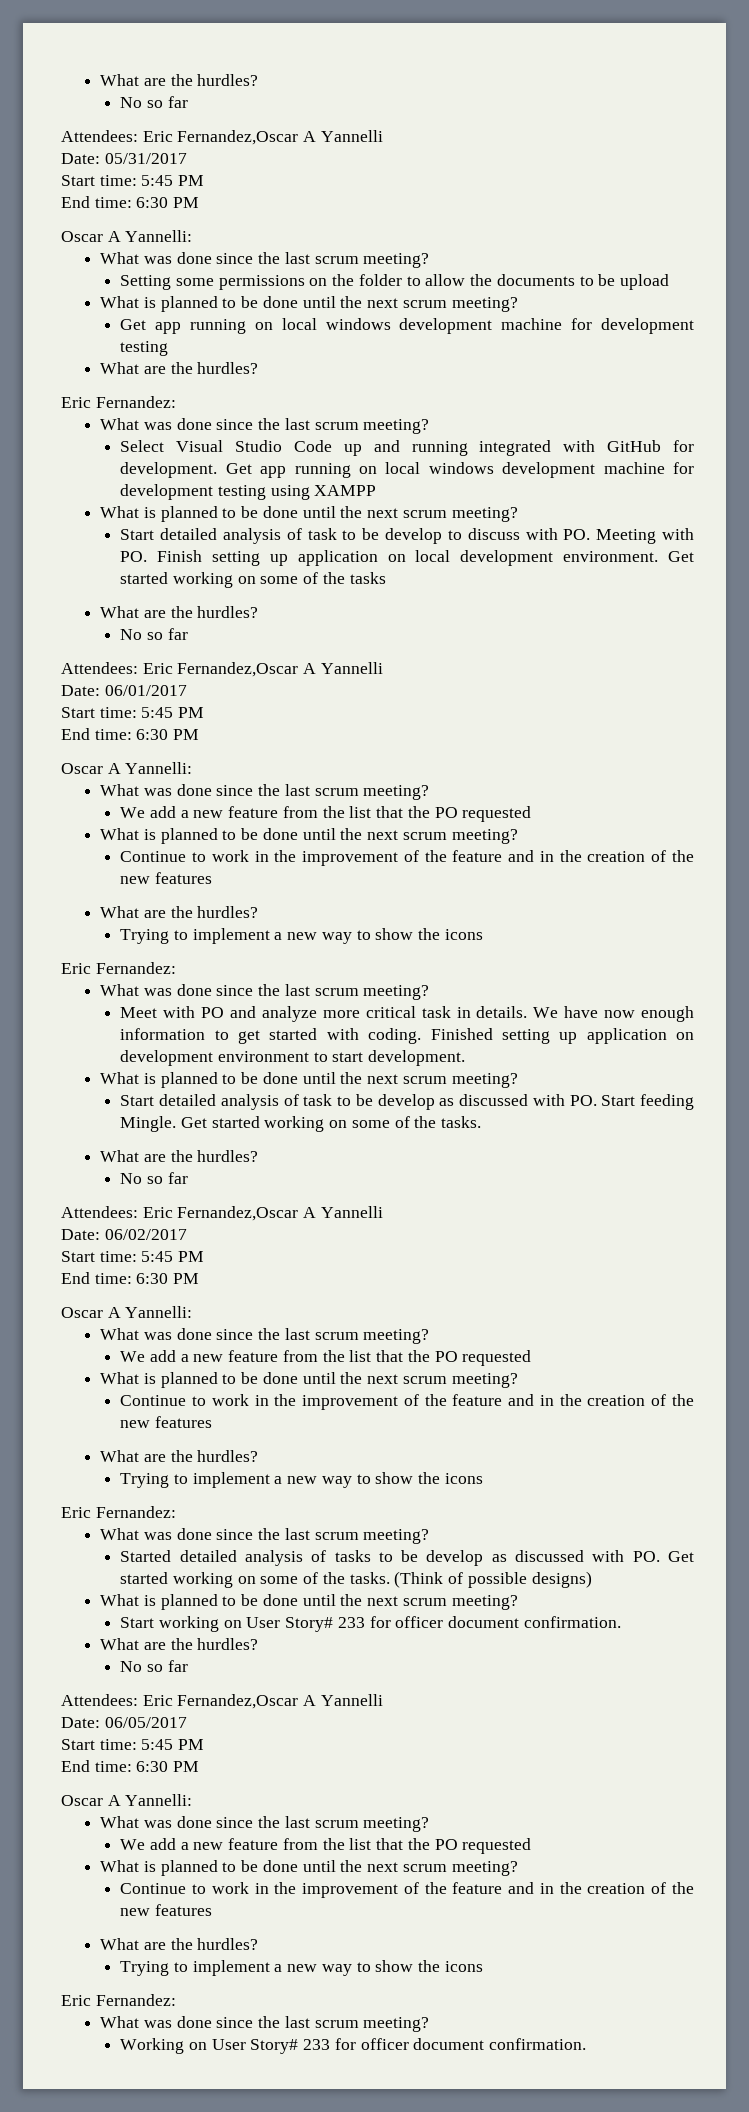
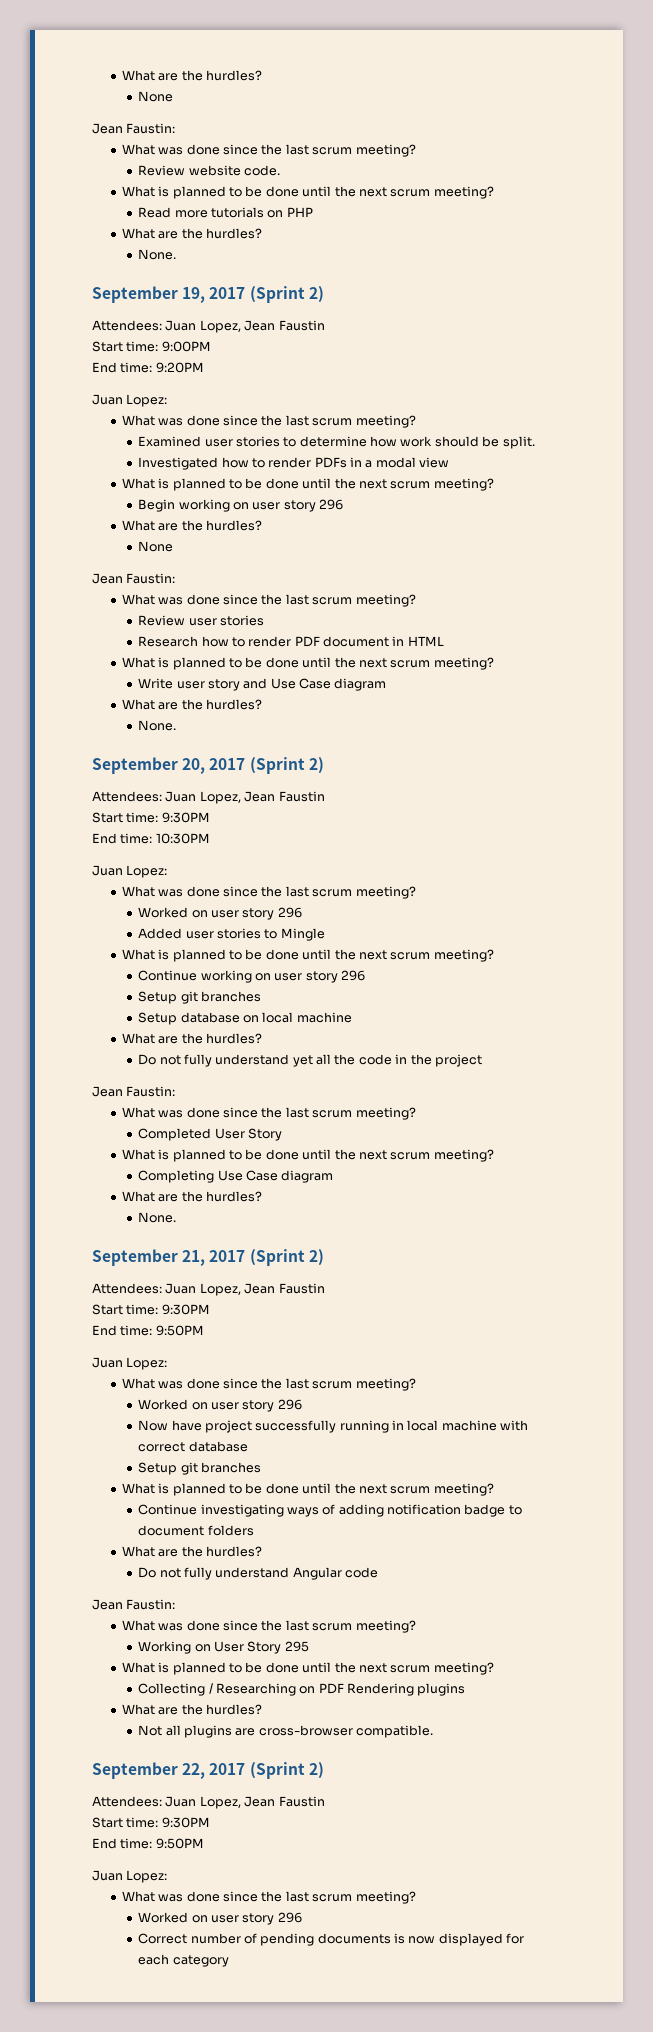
[100,74,259,86] [120,96,188,108] [61,130,383,145] [61,153,187,164] [61,175,205,186] [61,196,200,208] [61,230,193,242] [100,252,430,268] [120,274,669,290] What are the hurdles? // No so far // Attendees: Eric Fernandez,Oscar A Yannelli // Date: 05/31/2017 // Start time: 5:45 PM // End time: 6:30 PM // Oscar A Yannelli: // What was done since the last scrum meeting? // Setting some permissions on the folder to allow the documents to be upload -> [121,70,263,81] [138,91,174,102] [92,123,176,134] [121,144,416,157] [138,165,280,176] What are the hurdles? // None // Jean Faustin: // What was done since the last scrum meeting? // Review website code.
[120,318,694,334] [120,341,169,356] [100,362,259,374] [61,396,176,408] [100,418,430,434] [120,440,694,456] [120,462,695,478] [120,484,377,500] Get app running on local windows development machine for development testing // What are the hurdles? // Eric Fernandez: // What was done since the last scrum meeting? // Select Visual Studio Code up and running integrated with GitHub for development. Get app running on local windows development machine for development testing using XAMPP -> [138,207,313,218] [121,228,263,239] [138,249,177,260] [92,286,324,303] [92,320,325,333] [92,341,211,352] [92,362,204,373] [92,394,168,407] [121,415,416,428] [138,436,535,449] [138,457,450,470] Read more tutorials on PHP // What are the hurdles? // None. // September 19, 2017 (Sprint 2) // Attendees: Juan Lopez, Jean Faustin // Start time: 9:00PM // End time: 9:20PM // Juan Lopez: // What was done since the last scrum meeting? // Examined user stories to determine how work should be split. // Investigated how to render PDFs in a modal view
[120,528,694,544] [120,550,694,566] [120,572,386,588] [100,606,259,618] [120,628,188,640] [61,662,383,677] [61,685,187,696] [61,707,205,718] [61,728,200,740] [61,762,193,774] [100,784,430,800] [120,806,532,822] Start detailed analysis of task to be develop to discuss with PO. Meeting with PO. Finish setting up application on local development environment. Get started working on some of the tasks // What are the hurdles? // No so far // Attendees: Eric Fernandez,Oscar A Yannelli // Date: 06/01/2017 // Start time: 5:45 PM // End time: 6:30 PM // Oscar A Yannelli: // What was done since the last scrum meeting? // We add a new feature from the list that the PO requested -> [138,499,344,512] [121,520,263,531] [138,541,174,552] [92,573,176,584] [121,594,416,607] [138,615,264,626] [138,636,444,647] [121,657,494,670] [138,678,387,691] [121,699,263,710] [138,720,177,731] [92,757,324,774] [92,791,325,804] [92,812,210,823] [92,833,210,844] [92,865,168,878] [121,886,416,899] [138,907,302,920] [138,928,325,941] Begin working on user story 296 // What are the hurdles? // None // Jean Faustin: // What was done since the last scrum meeting? // Review user stories // Research how to render PDF document in HTML // What is planned to be done until the next scrum meeting? // Write user story and Use Case diagram // What are the hurdles? // None. // September 20, 2017 (Sprint 2) // Attendees: Juan Lopez, Jean Faustin // Start time: 9:30PM // End time: 10:30PM // Juan Lopez: // What was done since the last scrum meeting? // Worked on user story 296 // Added user stories to Mingle
[192,850,694,866] [120,872,213,884] [100,906,259,918] [120,928,483,944] [61,962,176,974] [100,984,430,1000] [120,1006,695,1022] [120,1028,694,1044] [120,1050,466,1066] to work in the improvement of the feature and in the creation of the new features // What are the hurdles? // Trying to implement a new way to show the icons // Eric Fernandez: // What was done since the last scrum meeting? // Meet with PO and analyze more critical task in details. We have now enough information to get started with coding. Finished setting up application on development environment to start development. -> [200,970,366,983] [138,991,261,1004] [138,1012,352,1025] [121,1033,263,1044] [138,1054,482,1067] [92,1086,176,1097] [121,1107,416,1120] [138,1128,282,1141] working on user story 296 // Setup git branches // Setup database on local machine // What are the hurdles? // Do not fully understand yet all the code in the project // Jean Faustin: // What was done since the last scrum meeting? // Completed User Story
[120,1094,694,1110] [120,1116,482,1132] [100,1150,259,1162] [120,1172,188,1184] [61,1206,383,1221] [61,1229,187,1240] [61,1251,205,1262] [61,1272,200,1284] [61,1306,193,1318] [100,1328,430,1344] [120,1350,532,1366] Start detailed analysis of task to be develop as discussed with PO. Start feeding Mingle. Get started working on some of the tasks. // What are the hurdles? // No so far // Attendees: Eric Fernandez,Oscar A Yannelli // Date: 06/02/2017 // Start time: 5:45 PM // End time: 6:30 PM // Oscar A Yannelli: // What was done since the last scrum meeting? // We add a new feature from the list that the PO requested -> [138,1170,334,1183] [121,1191,263,1202] [138,1212,177,1223] [92,1249,324,1266] [92,1283,325,1296] [92,1304,210,1315] [92,1325,204,1336] [92,1357,168,1370] [121,1378,416,1391] [138,1399,302,1412] [138,1420,529,1433] [138,1441,248,1452] [138,1462,261,1475] Completing Use Case diagram // What are the hurdles? // None. // September 21, 2017 (Sprint 2) // Attendees: Juan Lopez, Jean Faustin // Start time: 9:30PM // End time: 9:50PM // Juan Lopez: // What was done since the last scrum meeting? // Worked on user story 296 // Now have project successfully running in local machine with correct database // Setup git branches
[192,1394,694,1410] [120,1416,213,1428] [100,1450,259,1462] [120,1472,483,1488] [61,1506,176,1518] [100,1528,430,1544] [120,1550,695,1566] [120,1571,592,1588] to work in the improvement of the feature and in the creation of the new features // What are the hurdles? // Trying to implement a new way to show the icons // Eric Fernandez: // What was done since the last scrum meeting? // Started detailed analysis of tasks to be develop as discussed with PO. Get started working on some of the tasks. (Think of possible designs) -> [200,1504,522,1517] [138,1525,254,1536] [121,1546,263,1557] [138,1567,379,1580] [92,1599,176,1610] [121,1620,416,1633] [138,1641,309,1654] investigating ways of adding notification badge to document folders // What are the hurdles? // Do not fully understand Angular code // Jean Faustin: // What was done since the last scrum meeting? // Working on User Story 295
[120,1616,621,1632] [100,1638,259,1650] [120,1660,188,1672] [61,1694,383,1709] [61,1717,187,1728] [61,1739,205,1750] [61,1760,200,1772] [61,1794,193,1806] [100,1816,430,1832] [120,1838,532,1854] [100,1860,518,1876] [120,1882,694,1898] [120,1904,213,1916] [100,1938,259,1950] [120,1960,483,1976] [61,1994,176,2006] [100,2016,430,2032] [120,2038,587,2054] Start working on User Story# 233 for officer document confirmation. // What are the hurdles? // No so far // Attendees: Eric Fernandez,Oscar A Yannelli // Date: 06/05/2017 // Start time: 5:45 PM // End time: 6:30 PM // Oscar A Yannelli: // What was done since the last scrum meeting? // We add a new feature from the list that the PO requested // What is planned to be done until the next scrum meeting? // Continue to work in the improvement of the feature and in the creation of the new features // What are the hurdles? // Trying to implement a new way to show the icons // Eric Fernandez: // What was done since the last scrum meeting? // Working on User Story# 233 for officer document confirmation. -> [138,1683,466,1696] [121,1704,263,1715] [138,1725,434,1738] [92,1762,324,1779] [92,1796,325,1809] [92,1817,210,1828] [92,1838,204,1849] [92,1870,168,1883] [121,1891,416,1904] [138,1912,302,1925] [138,1933,525,1946] [138,1954,229,1967] Collecting / Researching on PDF Rendering plugins // What are the hurdles? // Not all plugins are cross-browser compatible. // September 22, 2017 (Sprint 2) // Attendees: Juan Lopez, Jean Faustin // Start time: 9:30PM // End time: 9:50PM // Juan Lopez: // What was done since the last scrum meeting? // Worked on user story 296 // Correct number of pending documents is now displayed for each category

